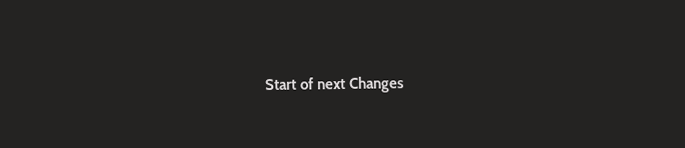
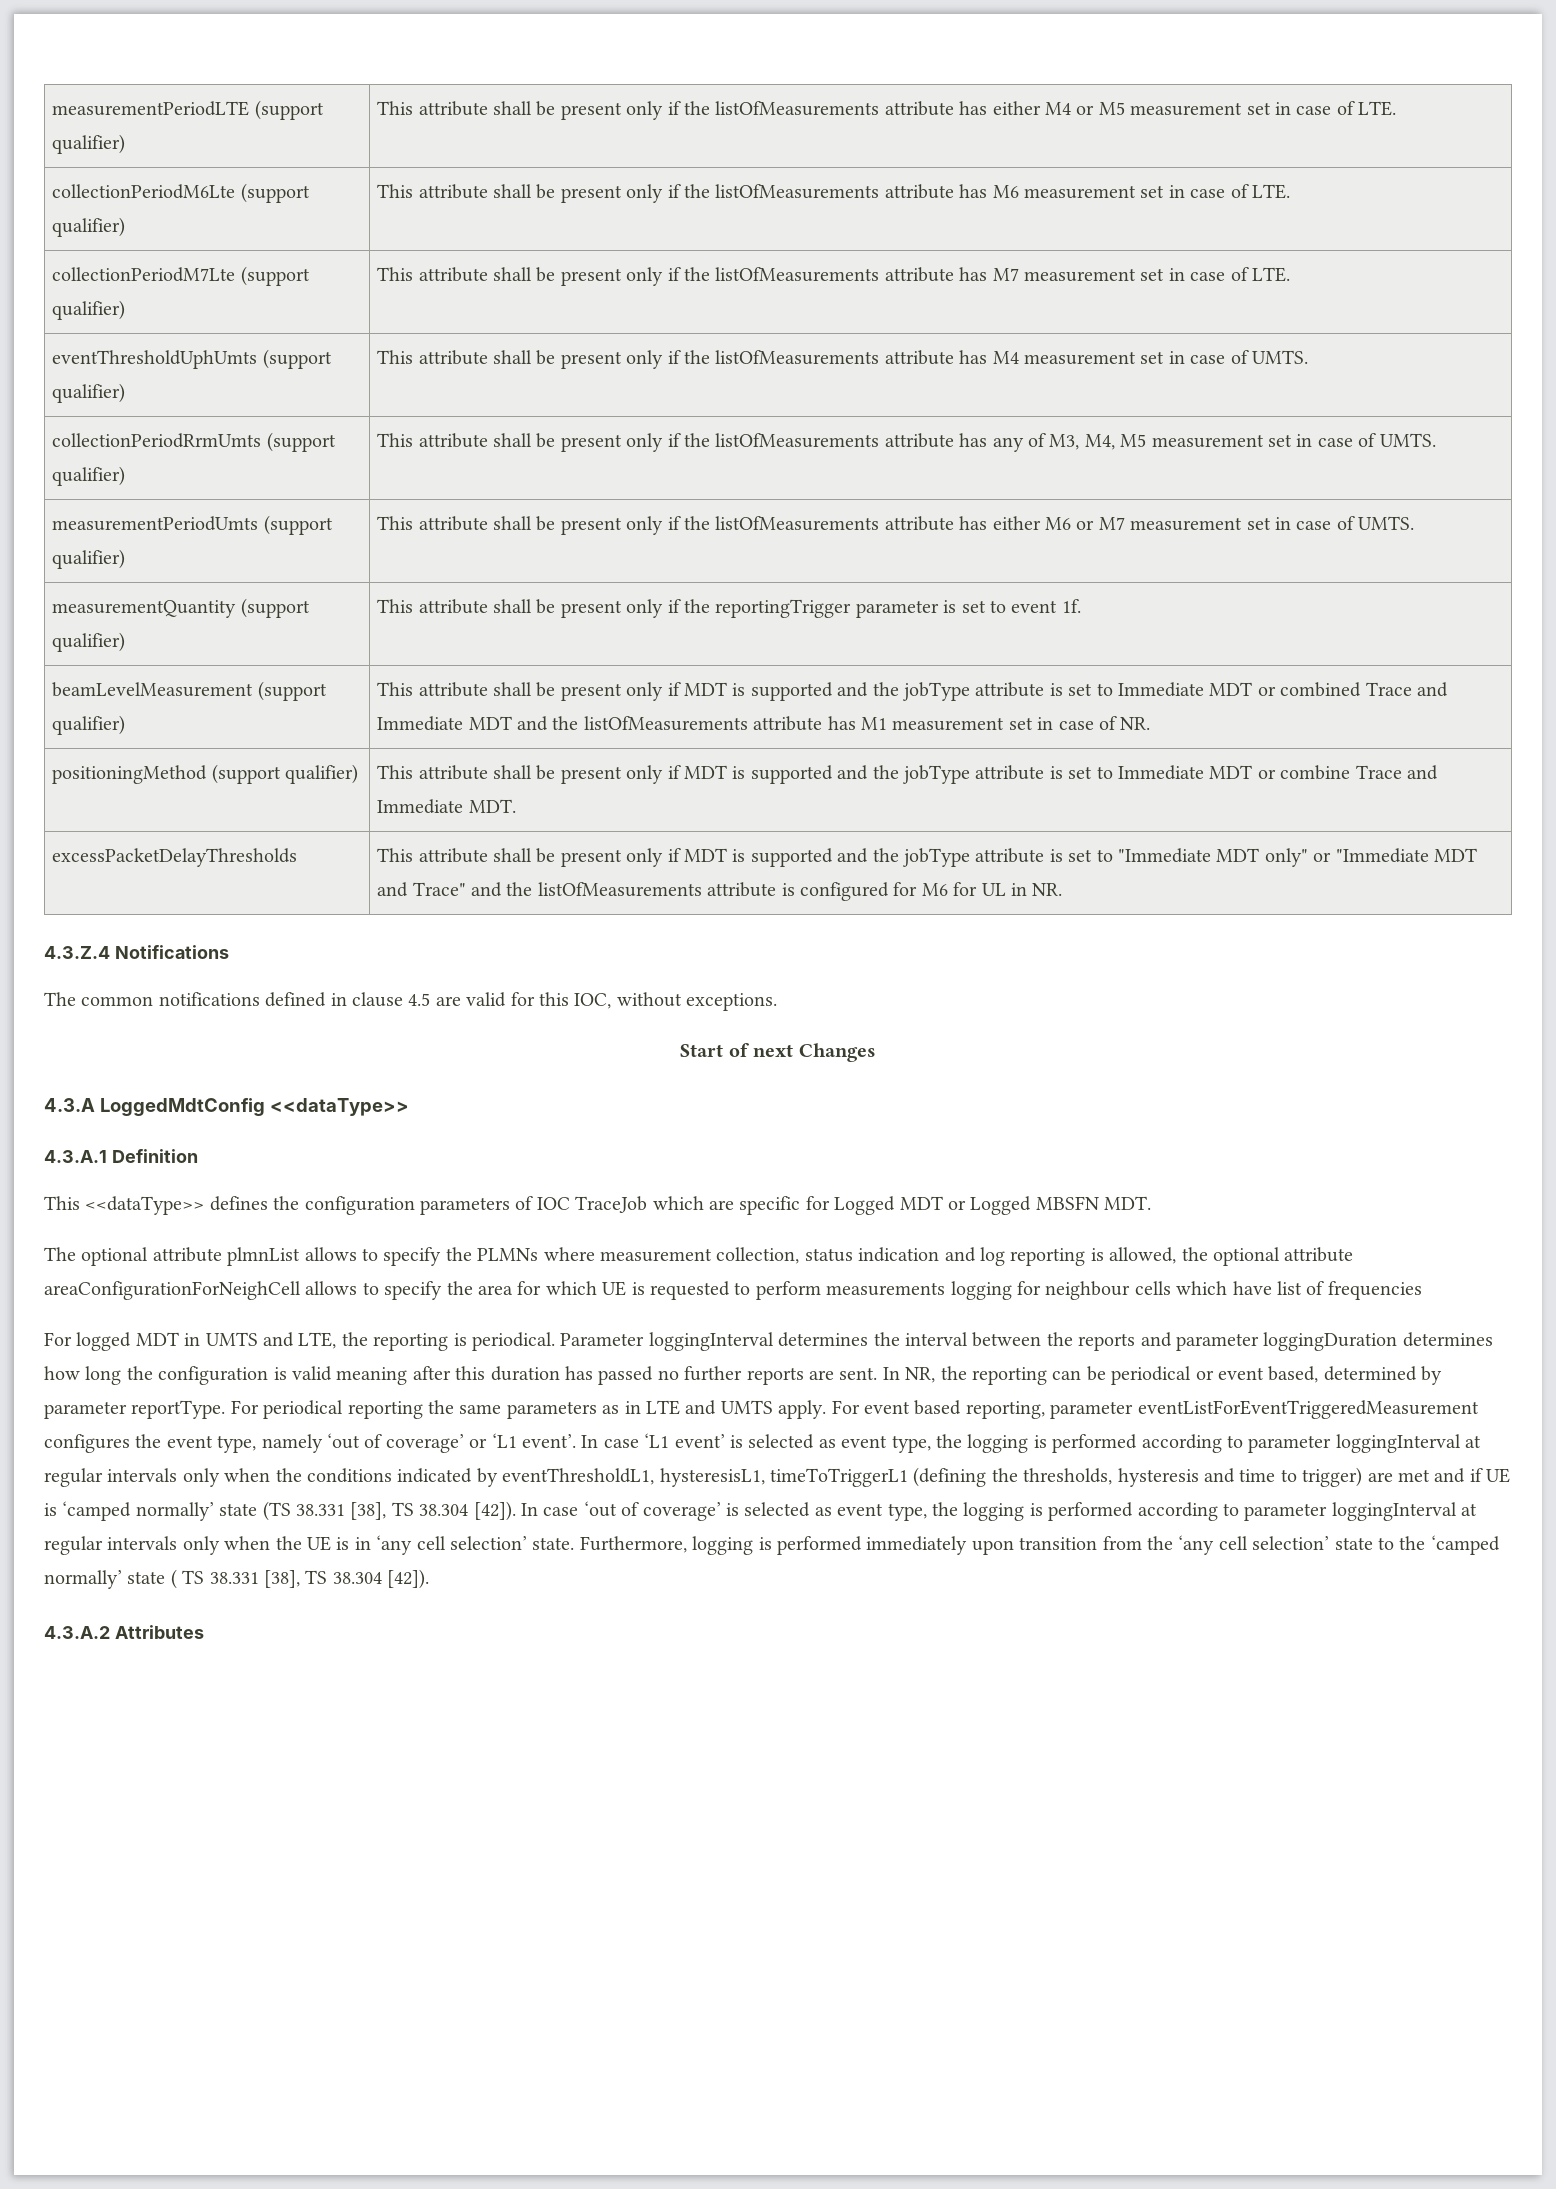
[264,76,405,93] Start of next Changes -> [52,100,324,120] [52,134,126,154] [377,101,1397,120] [52,183,310,203] [52,217,126,237] [377,184,1291,203] [52,266,310,286] [52,300,126,320] [377,267,1291,286] [52,349,332,369] [52,383,126,403] [377,350,1309,369] [52,432,336,452] [52,466,126,486] [377,433,1436,452] [52,515,333,535] [52,549,126,569] [377,516,1415,535] [52,598,310,618] [52,632,126,652] [377,599,1081,618] [52,681,327,701] [52,715,126,735] [377,682,1449,701] [377,716,1151,731] [52,764,359,784] [377,765,1439,784] [377,799,516,814] [52,848,298,867] [377,848,1478,867] [377,882,1063,901] [44,945,229,959] [44,992,778,1011] [680,1043,876,1062] [44,1098,409,1116] [44,1149,198,1163] [44,1196,1152,1215] [44,1247,1354,1266] [44,1281,1422,1300] [44,1332,1493,1351] [44,1366,1443,1385] [44,1400,1479,1419] [44,1433,1482,1453] [44,1467,1511,1487] [44,1501,1478,1521] [44,1535,1500,1555] [44,1569,430,1589] [44,1625,204,1639] measurementPeriodLTE (support qualifier) | This attribute shall be present only if the listOfMeasurements attribute has either M4 or M5 measurement set in case of LTE. // collectionPeriodM6Lte (support qualifier) | This attribute shall be present only if the listOfMeasurements attribute has M6 measurement set in case of LTE. // collectionPeriodM7Lte (support qualifier) | This attribute shall be present only if the listOfMeasurements attribute has M7 measurement set in case of LTE. // eventThresholdUphUmts (support qualifier) | This attribute shall be present only if the listOfMeasurements attribute has M4 measurement set in case of UMTS. // collectionPeriodRrmUmts (support qualifier) | This attribute shall be present only if the listOfMeasurements attribute has any of M3, M4, M5 measurement set in case of UMTS. // measurementPeriodUmts (support qualifier) | This attribute shall be present only if the listOfMeasurements attribute has either M6 or M7 measurement set in case of UMTS. // measurementQuantity (support qualifier) | This attribute shall be present only if the reportingTrigger parameter is set to event 1f. // beamLevelMeasurement (support qualifier) | This attribute shall be present only if MDT is supported and the jobType attribute is set to Immediate MDT or combined Trace and Immediate MDT and the listOfMeasurements attribute has M1 measurement set in case of NR. // positioningMethod (support qualifier) | This attribute shall be present only if MDT is supported and the jobType attribute is set to Immediate MDT or combine Trace and Immediate MDT. // excessPacketDelayThresholds | This attribute shall be present only if MDT is supported and the jobType attribute is set to "Immediate MDT only" or "Immediate MDT and Trace" and the listOfMeasurements attribute is configured for M6 for UL in NR. // 4.3.Z.4 Notifications // The common notifications defined in clause 4.5 are valid for this IOC, without exceptions. // Start of next Changes // 4.3.A LoggedMdtConfig <<dataType>> // 4.3.A.1 Definition // This <<dataType>> defines the configuration parameters of IOC TraceJob which are specific for Logged MDT or Logged MBSFN MDT. // The optional attribute plmnList allows to specify the PLMNs where measurement collection, status indication and log reporting is allowed, the optional attribute areaConfigurationForNeighCell allows to specify the area for which UE is requested to perform measurements logging for neighbour cells which have list of frequencies // For logged MDT in UMTS and LTE, the reporting is periodical. Parameter loggingInterval determines the interval between the reports and parameter loggingDuration determines how long the configuration is valid meaning after this duration has passed no further reports are sent. In NR, the reporting can be periodical or event based, determined by parameter reportType. For periodical reporting the same parameters as in LTE and UMTS apply. For event based reporting, parameter eventListForEventTriggeredMeasurement configures the event type, namely ‘out of coverage’ or ‘L1 event’. In case ‘L1 event’ is selected as event type, the logging is performed according to parameter loggingInterval at regular intervals only when the conditions indicated by eventThresholdL1, hysteresisL1, timeToTriggerL1 (defining the thresholds, hysteresis and time to trigger) are met and if UE is ‘camped normally’ state (TS 38.331 [38], TS 38.304 [42]). In case ‘out of coverage’ is selected as event type, the logging is performed according to parameter loggingInterval at regular intervals only when the UE is in ‘any cell selection’ state. Furthermore, logging is performed immediately upon transition from the ‘any cell selection’ state to the ‘camped normally’ state ( TS 38.331 [38], TS 38.304 [42]). // 4.3.A.2 Attributes

